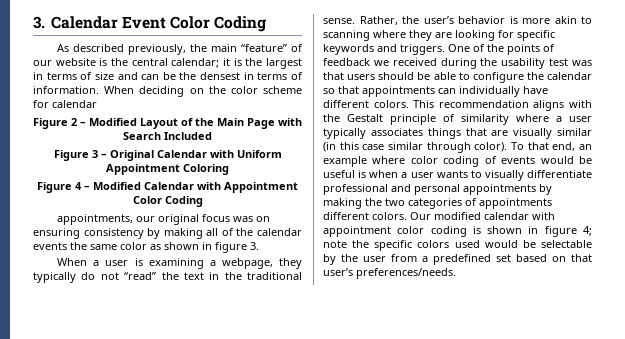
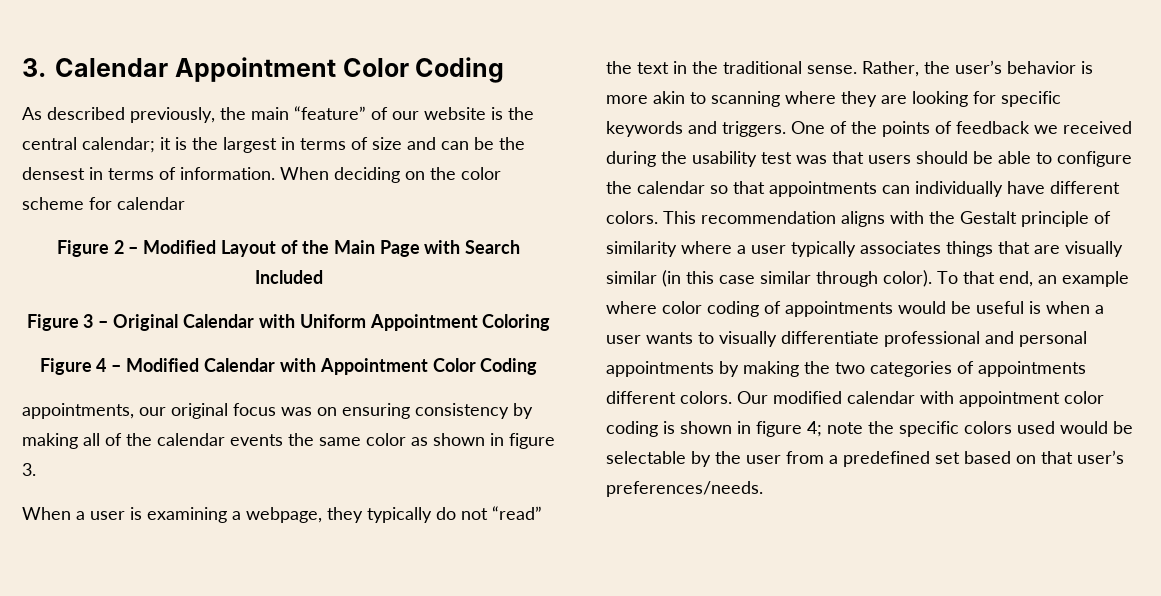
[121,16,166,29] Event -> [174,57,336,82] Appointment
[501,156,536,164] events -> [785,301,893,317] appointments

